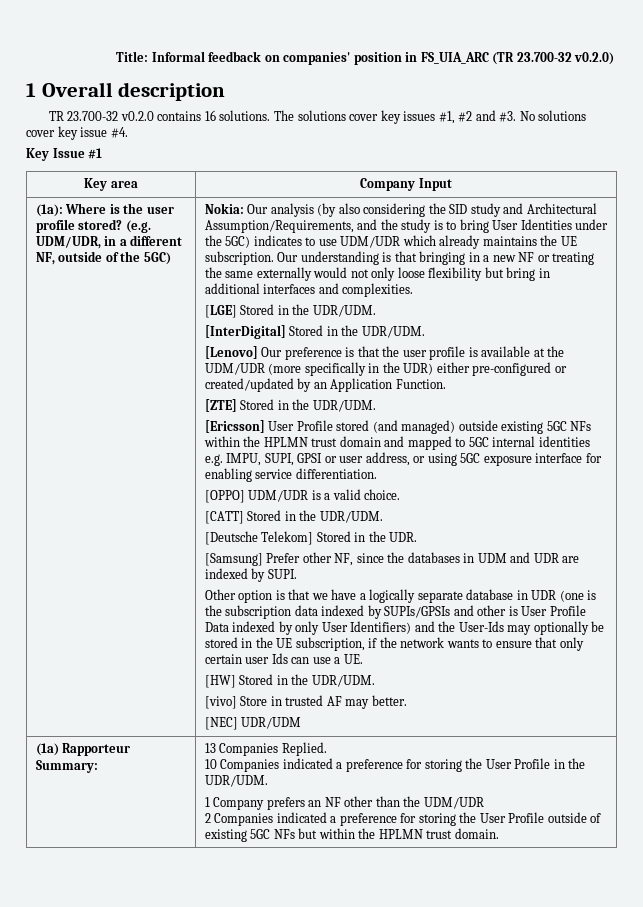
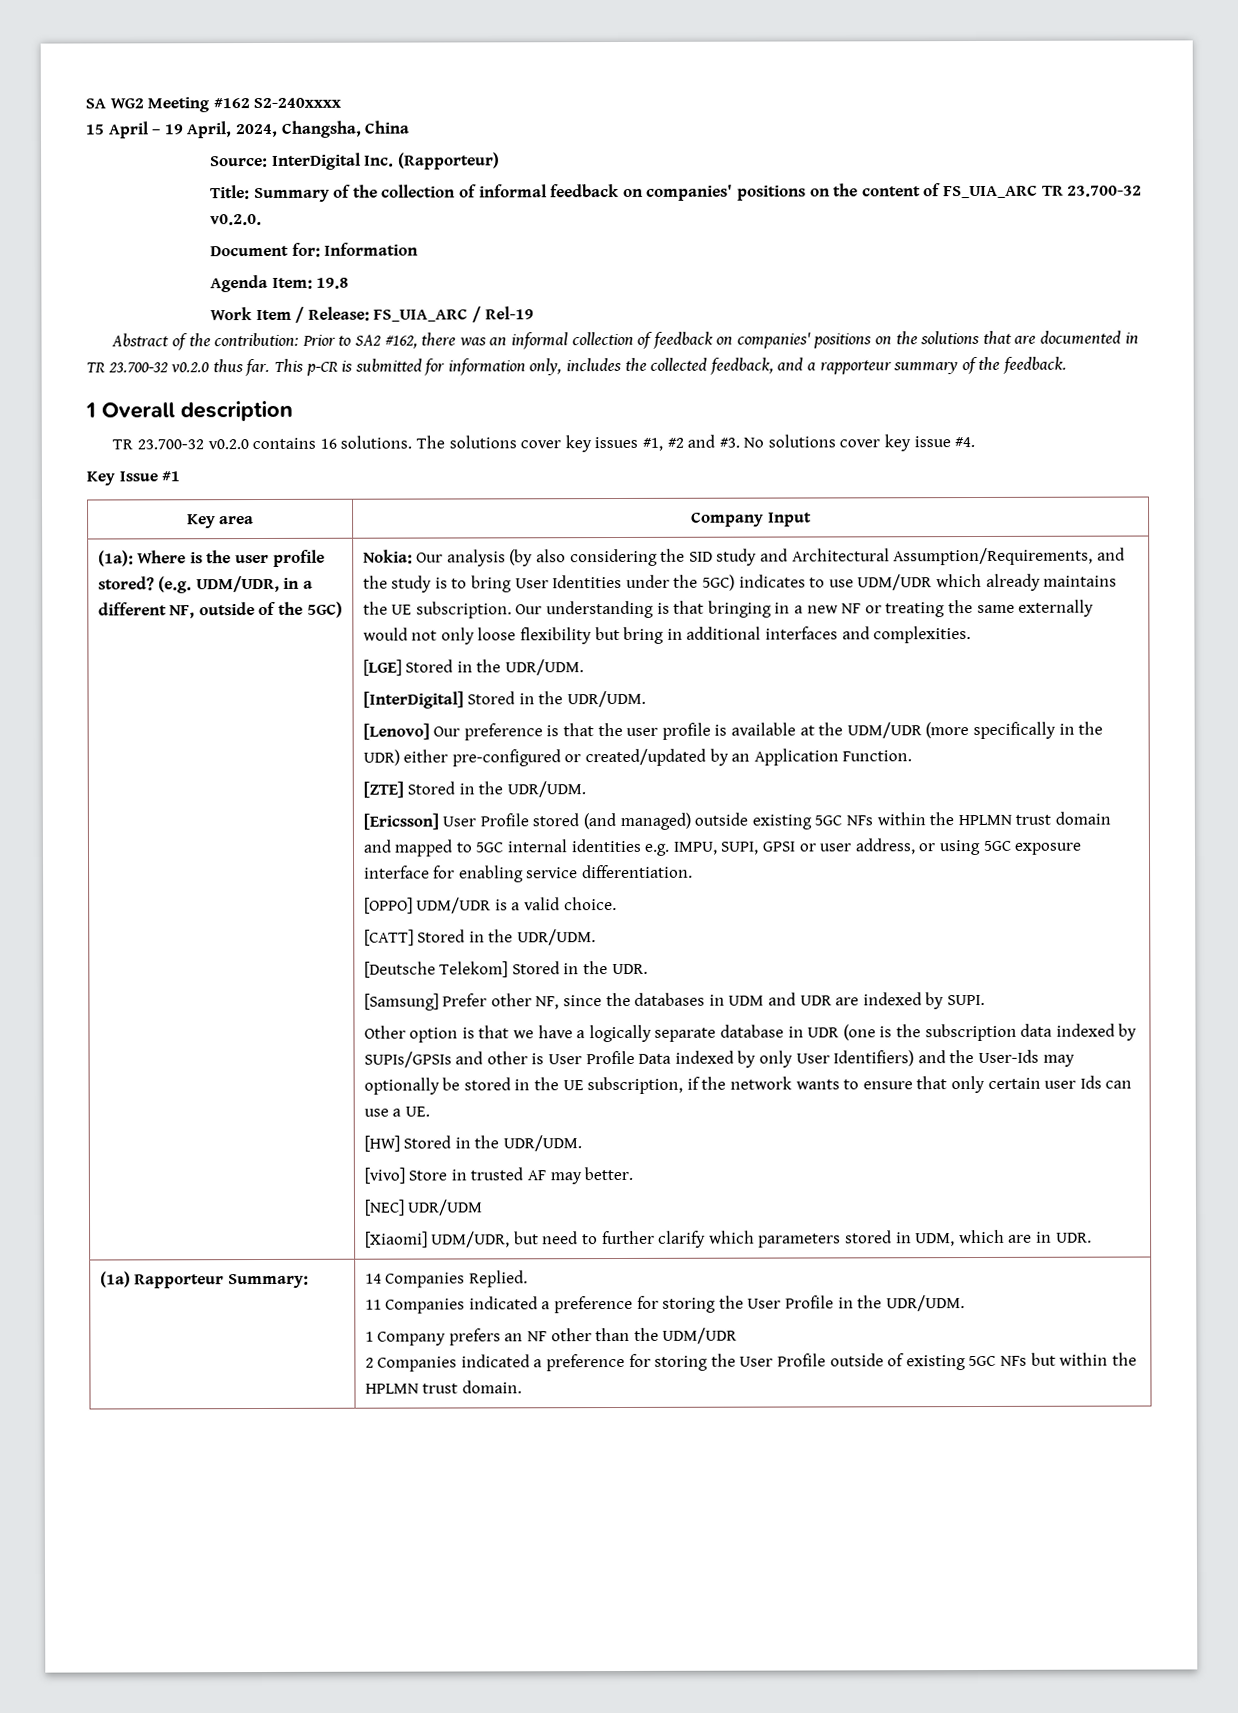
[116,51,615,65] Title: Informal feedback on companies' position in FS_UIA_ARC (TR 23.700-32 v0.2.0) -> [85,97,342,113] [85,120,410,139] [210,152,500,170] [210,183,1143,203] [210,213,263,226] [210,242,419,257] [210,274,350,293] [210,306,534,323] [111,330,1139,351] [86,356,1067,377] SA WG2 Meeting #162 S2-240xxxx // 15 April – 19 April, 2024, Changsha, China // Source: InterDigital Inc. (Rapporteur) // Title: Summary of the collection of informal feedback on companies' positions on the content of FS_UIA_ARC TR 23.700-32 v0.2.0. // Document for: Information // Agenda Item: 19.8 // Work Item / Release: FS_UIA_ARC / Rel-19 // Abstract of the contribution: Prior to SA2 #162, there was an informal collection of feedback on companies' positions on the solutions that are documented in TR 23.700-32 v0.2.0 thus far. This p-CR is submitted for information only, includes the collected feedback, and a rapporteur summary of the feedback.
(302, 723) none -> [364,1229,1092,1248] // [Xiaomi] UDM/UDR, but need to further clarify which parameters stored in UDM, which are in UDR.
[204,743,216,753] 13 -> [364,1273,382,1284] 14
[204,759,217,769] 10 -> [364,1299,382,1310] 11

